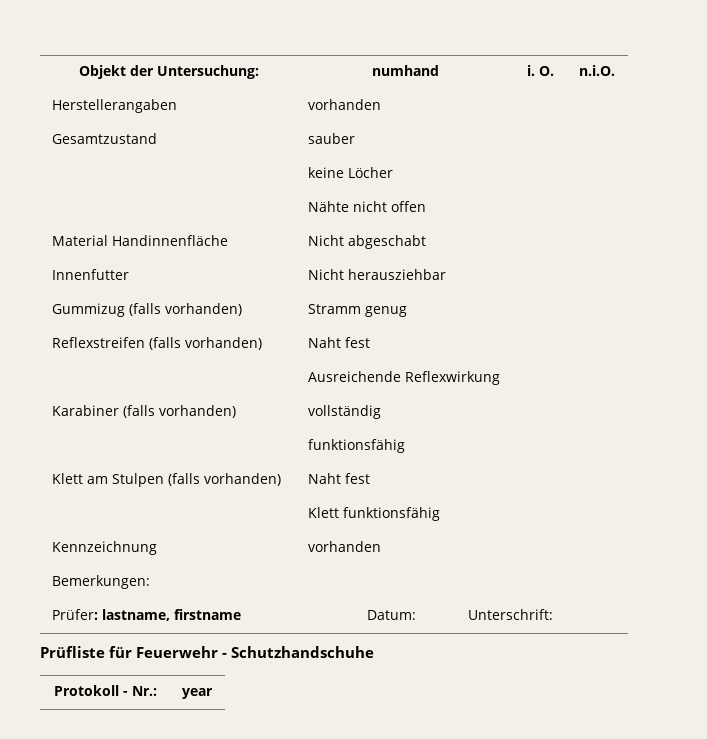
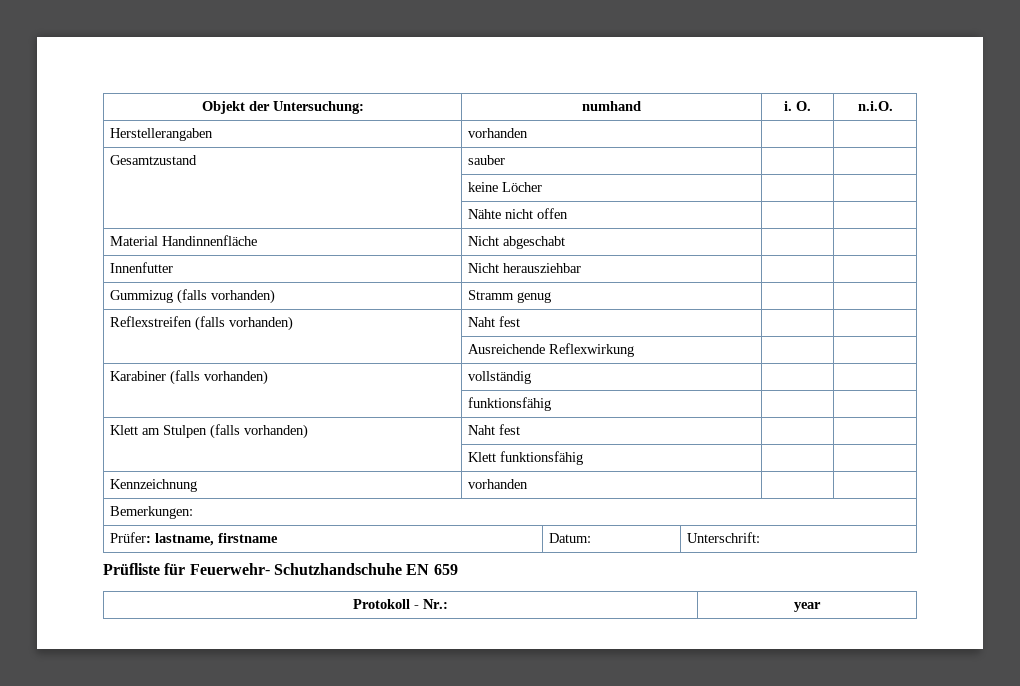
[136,646,228,658] Feuerwehr - -> [189,563,270,575] Feuerwehr-
(375, 652) none -> [406,564,458,575] EN 659

